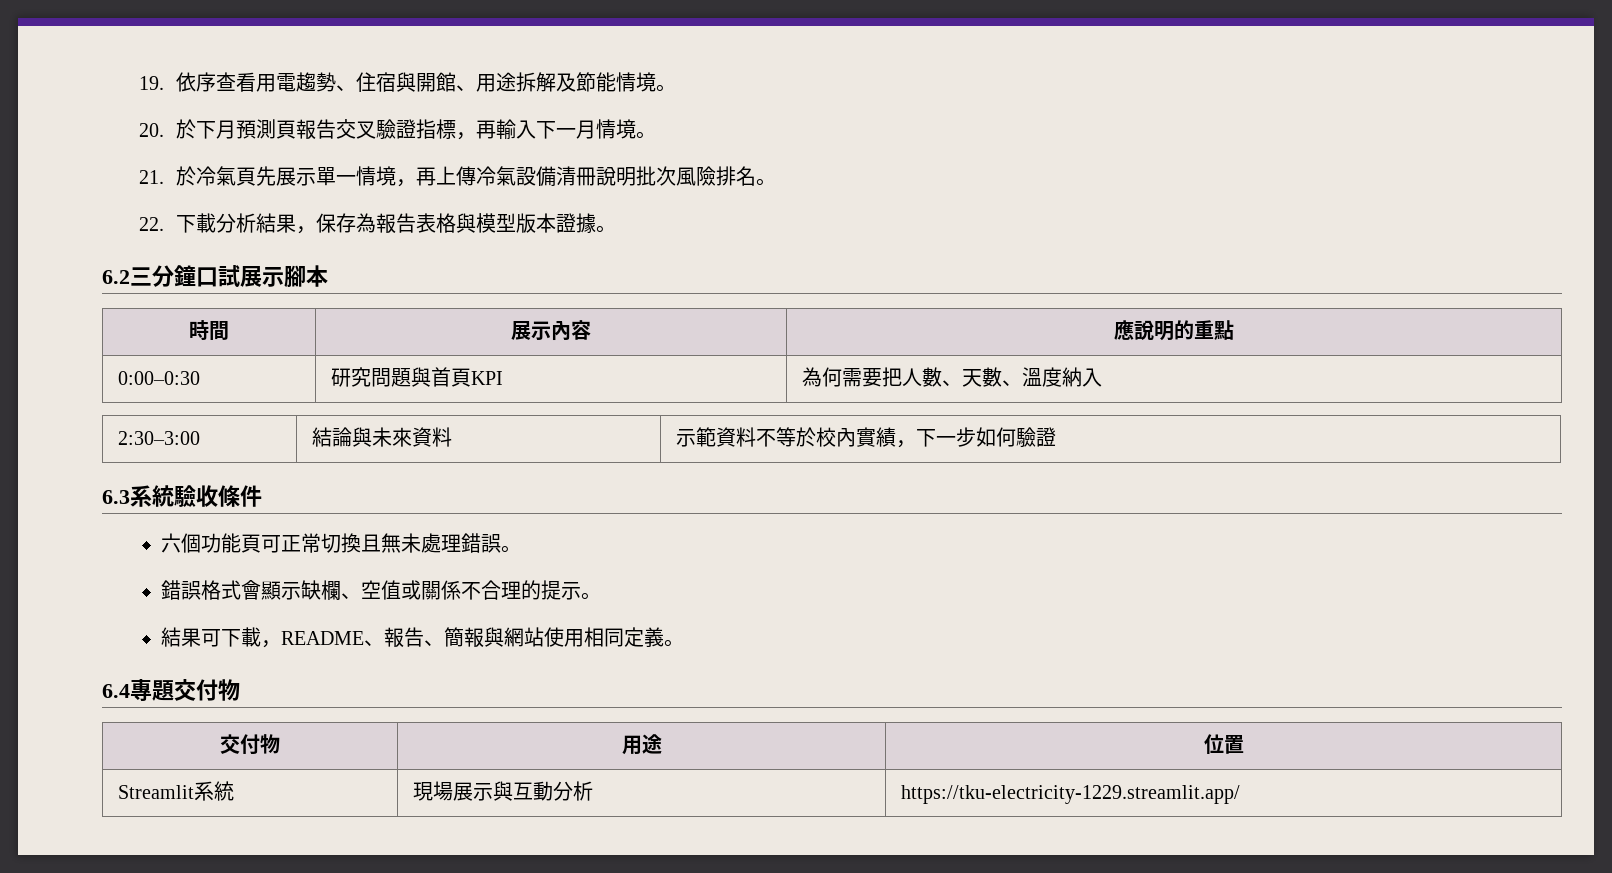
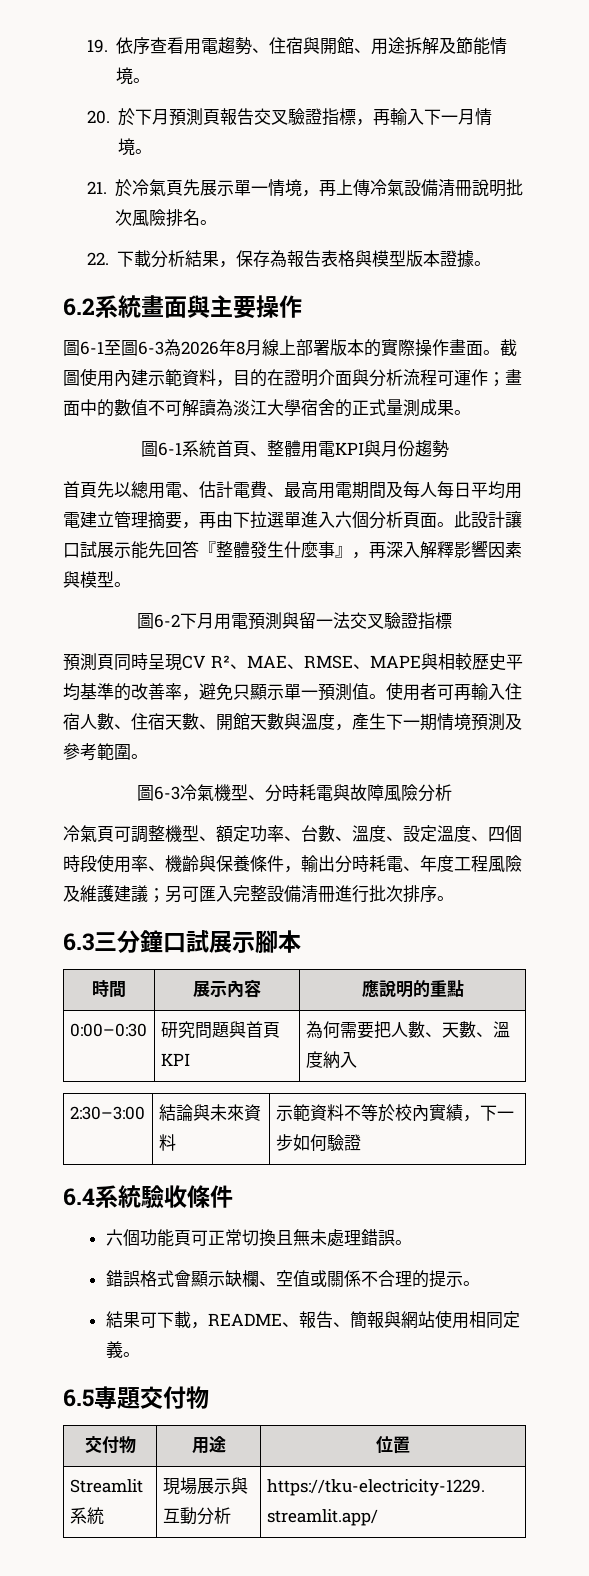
(130, 277) none -> [95,295,302,319] [63,339,517,357] [63,368,522,387] [63,399,471,417] [140,440,449,458] [63,481,522,499] [63,511,522,529] [63,540,522,559] [63,571,131,588] [137,612,452,630] [63,653,523,671] [63,682,522,701] [63,713,522,731] [63,743,148,761] [137,784,452,802] [63,825,522,843] [63,854,522,873] [63,885,454,903] [63,933,94,951] 系統畫面與主要操作 // 圖6-1至圖6-3為2026年8月線上部署版本的實際操作畫面。截圖使用內建示範資料，目的在證明介面與分析流程可運作；畫面中的數值不可解讀為淡江大學宿舍的正式量測成果。 // 圖6-1系統首頁、整體用電KPI與月份趨勢 // 首頁先以總用電、估計電費、最高用電期間及每人每日平均用電建立管理摘要，再由下拉選單進入六個分析頁面。此設計讓口試展示能先回答『整體發生什麼事』，再深入解釋影響因素與模型。 // 圖6-2下月用電預測與留一法交叉驗證指標 // 預測頁同時呈現CV R²、MAE、RMSE、MAPE與相較歷史平均基準的改善率，避免只顯示單一預測值。使用者可再輸入住宿人數、住宿天數、開館天數與溫度，產生下一期情境預測及參考範圍。 // 圖6-3冷氣機型、分時耗電與故障風險分析 // 冷氣頁可調整機型、額定功率、台數、溫度、設定溫度、四個時段使用率、機齡與保養條件，輸出分時耗電、年度工程風險及維護建議；另可匯入完整設備清冊進行批次排序。 // 6.3
[102,490,130,504] 6.3 -> [63,1188,95,1206] 6.4
[102,684,130,698] 6.4 -> [63,1389,94,1407] 6.5

